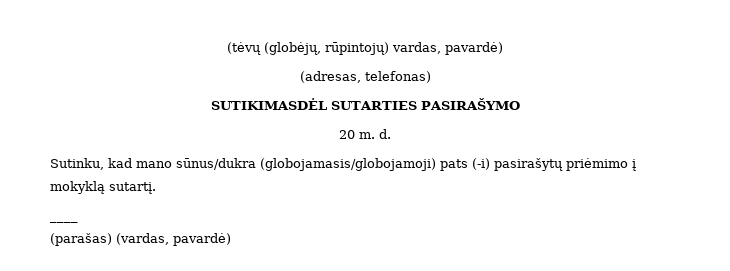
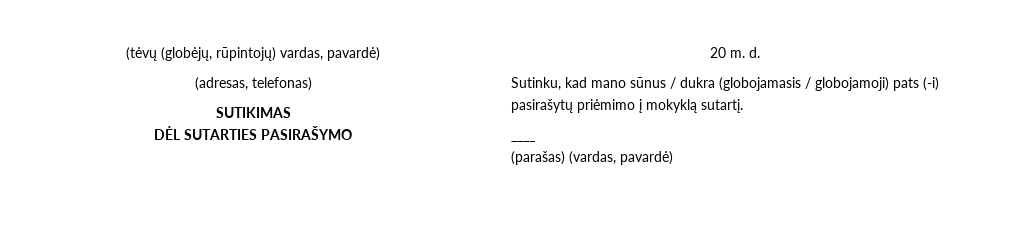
[210,98,327,110] SUTIKIMASDĖL -> [215,107,291,118] [154,126,181,140] SUTIKIMAS // DĖL
[176,158,436,171] sūnus/dukra (globojamasis/globojamoji) -> [630,77,889,91] sūnus / dukra (globojamasis / globojamoji)

